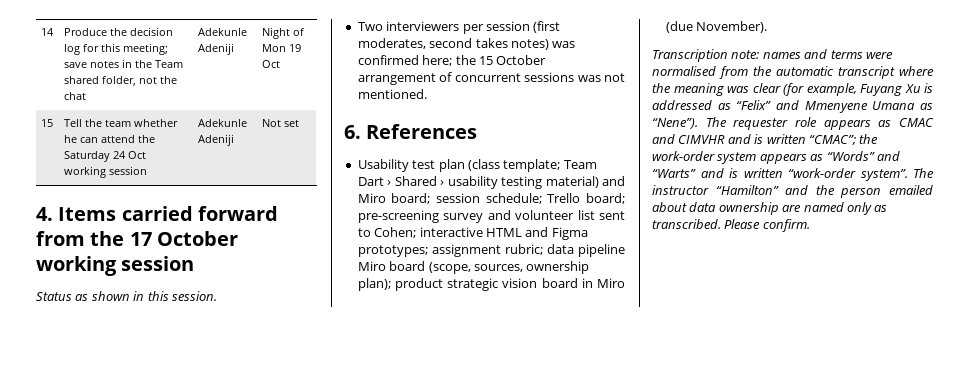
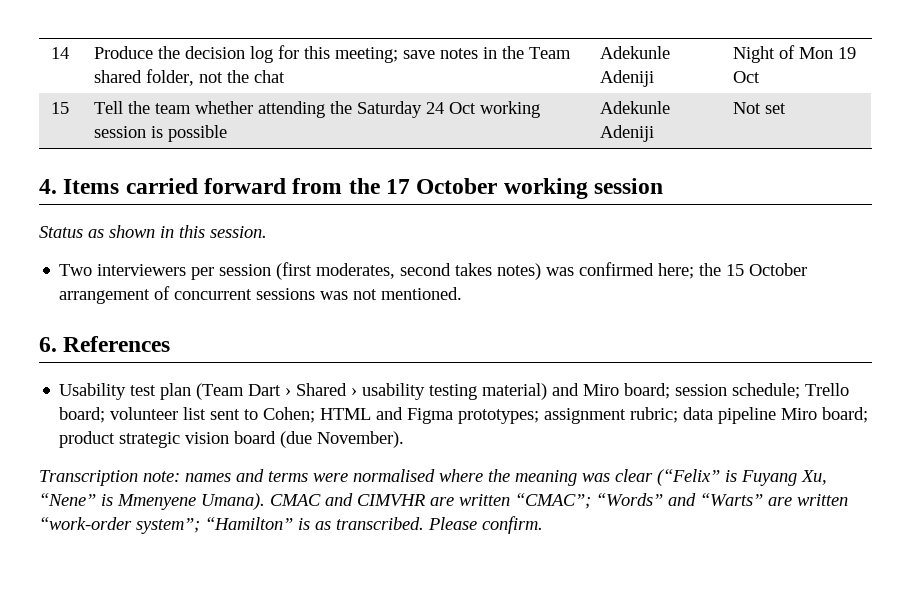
[64,135,136,143] he can attend -> [258,101,326,118] attending
(148, 170) none -> [151,125,228,142] is possible
[467,159,597,172] (class template; Team -> [196,383,245,400] (Team
[357,210,511,223] pre-screening survey and -> (106, 415) none
[419,227,483,237] interactive -> (316, 415) none
[389,261,590,274] [357,278,391,291] board (scope, sources, ownership plan); -> [822,407,869,423] board;
[581,278,625,288] in Miro -> (277, 437) none
[719,66,895,79] from the automatic transcript -> (435, 475) none
[783,83,933,96] [652,100,933,113] [652,117,934,130] [652,134,879,145] [652,151,900,164] [652,168,934,181] [652,185,933,198] [652,202,872,215] (for example, Fuyang Xu is addressed as “Felix” and Mmenyene Umana as “Nene”). The requester role appears as CMAC and CIMVHR and is written “CMAC”; the work-order system appears as “Words” and “Warts” and is written “work-order system”. The instructor “Hamilton” and the person emailed about data ownership are named only -> [657,469,827,486] [39,493,848,510] [39,517,310,534] (“Felix” is Fuyang Xu, “Nene” is Mmenyene Umana). CMAC and CIMVHR are written “CMAC”; “Words” and “Warts” are written “work-order system”; “Hamilton” is

